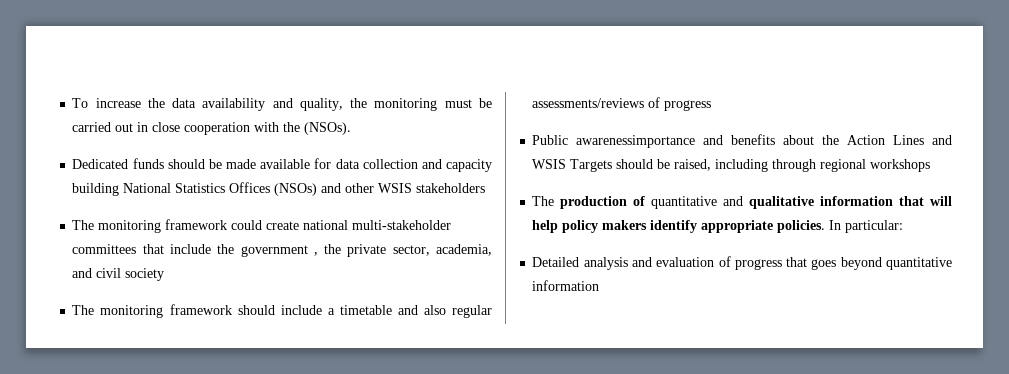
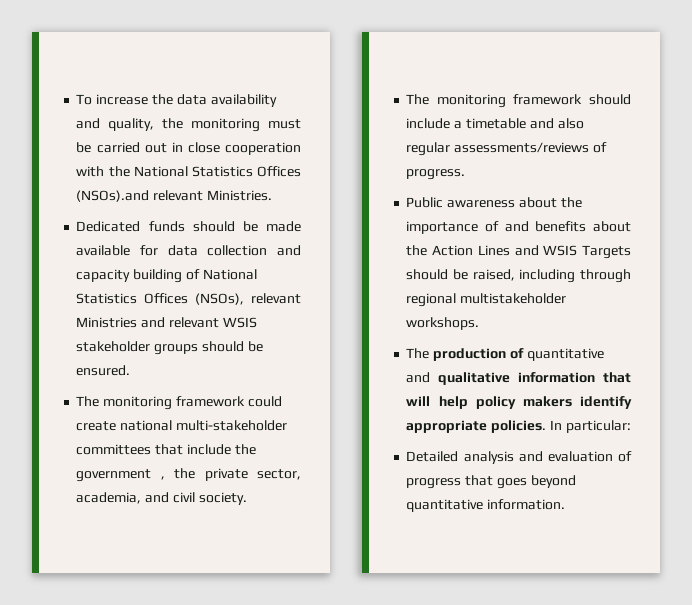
[304,122,352,135] (NSOs). -> [133,166,301,177] [76,190,272,202] National Statistics Offices (NSOs).and relevant Ministries.
[123,182,486,196] National Statistics Offices (NSOs) and other WSIS stakeholders -> [185,269,257,280] [76,293,301,305] [76,317,257,328] [76,341,263,355] [76,365,131,376] of National Statistics Offices (NSOs), relevant Ministries and relevant WSIS stakeholder groups should be ensured.
[125,268,165,281] society -> [198,492,247,505] society.
[664,100,712,111] progress -> [406,169,466,180] progress.
[576,135,696,148] awarenessimportance -> [447,197,582,208] [406,221,500,234] awareness about the importance of
[870,159,931,172] workshops -> [460,293,567,304] [406,317,480,330] multistakeholder workshops.
[532,280,600,291] information -> [487,499,566,510] information.

